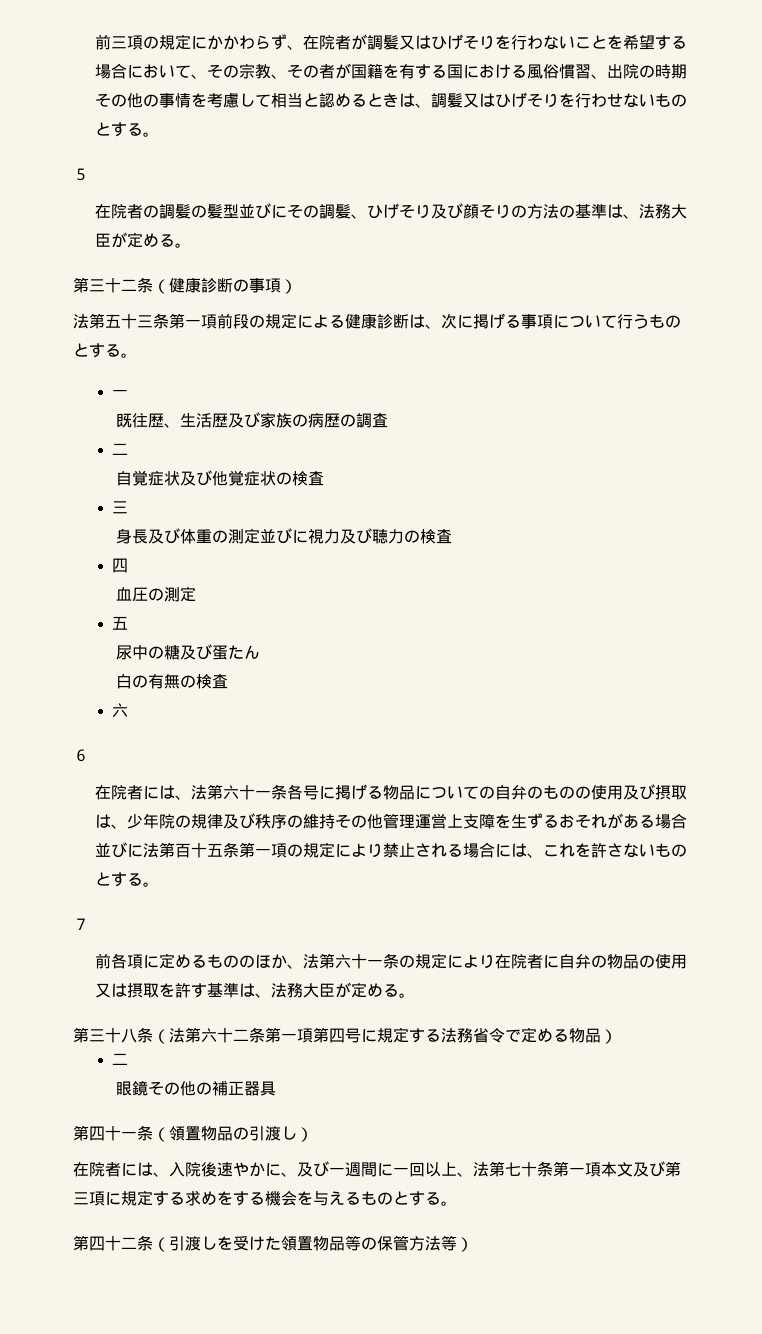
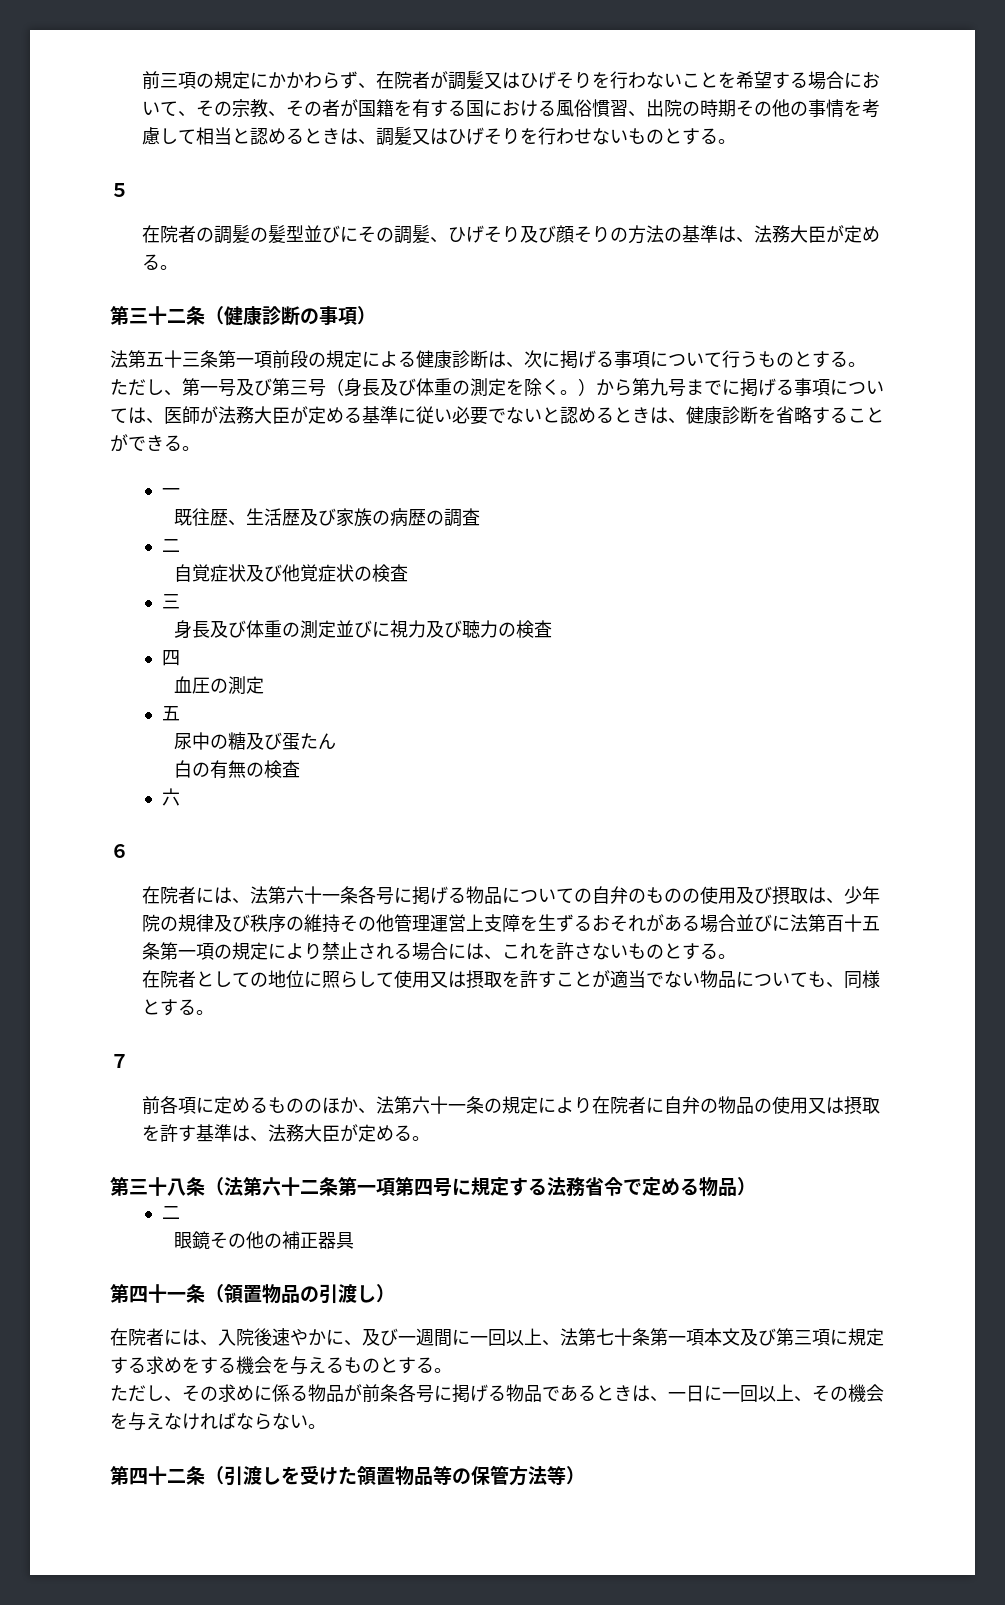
(137, 355) none -> [110,378,884,397] [110,406,884,425] [110,434,200,452] // ただし、第一号及び第三号（身長及び体重の測定を除く。）から第九号までに掲げる事項については、医師が法務大臣が定める基準に従い必要でないと認めるときは、健康診断を省略することができる。
(159, 884) none -> [141,970,880,989] [141,999,214,1016] // 在院者としての地位に照らして使用又は摂取を許すことが適当でない物品についても、同様とする。
(457, 1203) none -> [110,1384,884,1403] [110,1412,326,1431] // ただし、その求めに係る物品が前条各号に掲げる物品であるときは、一日に一回以上、その機会を与えなければならない。

